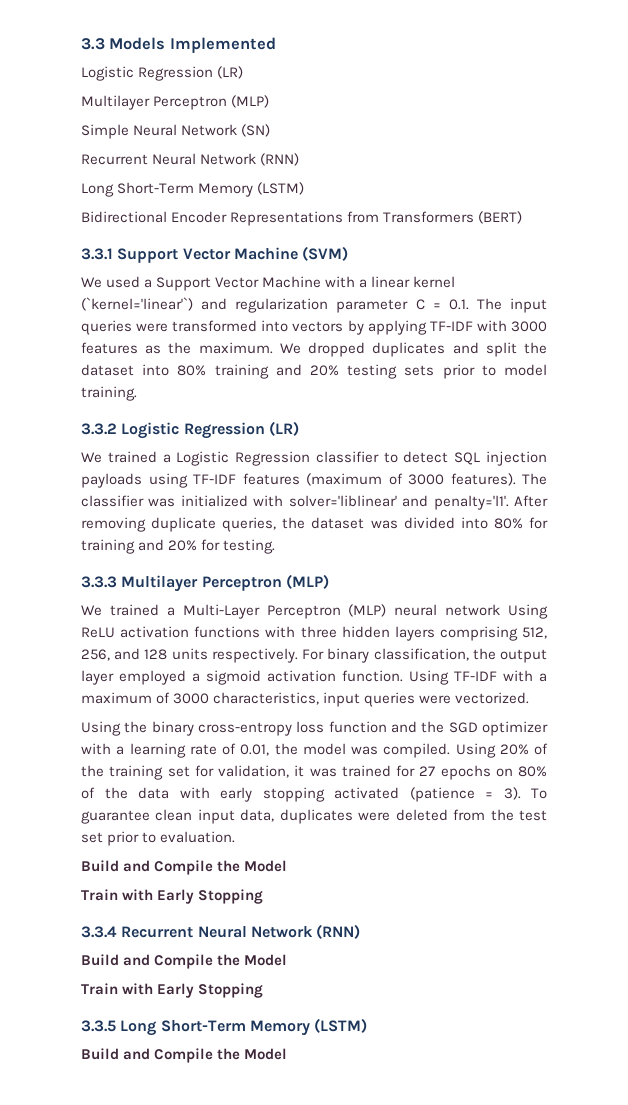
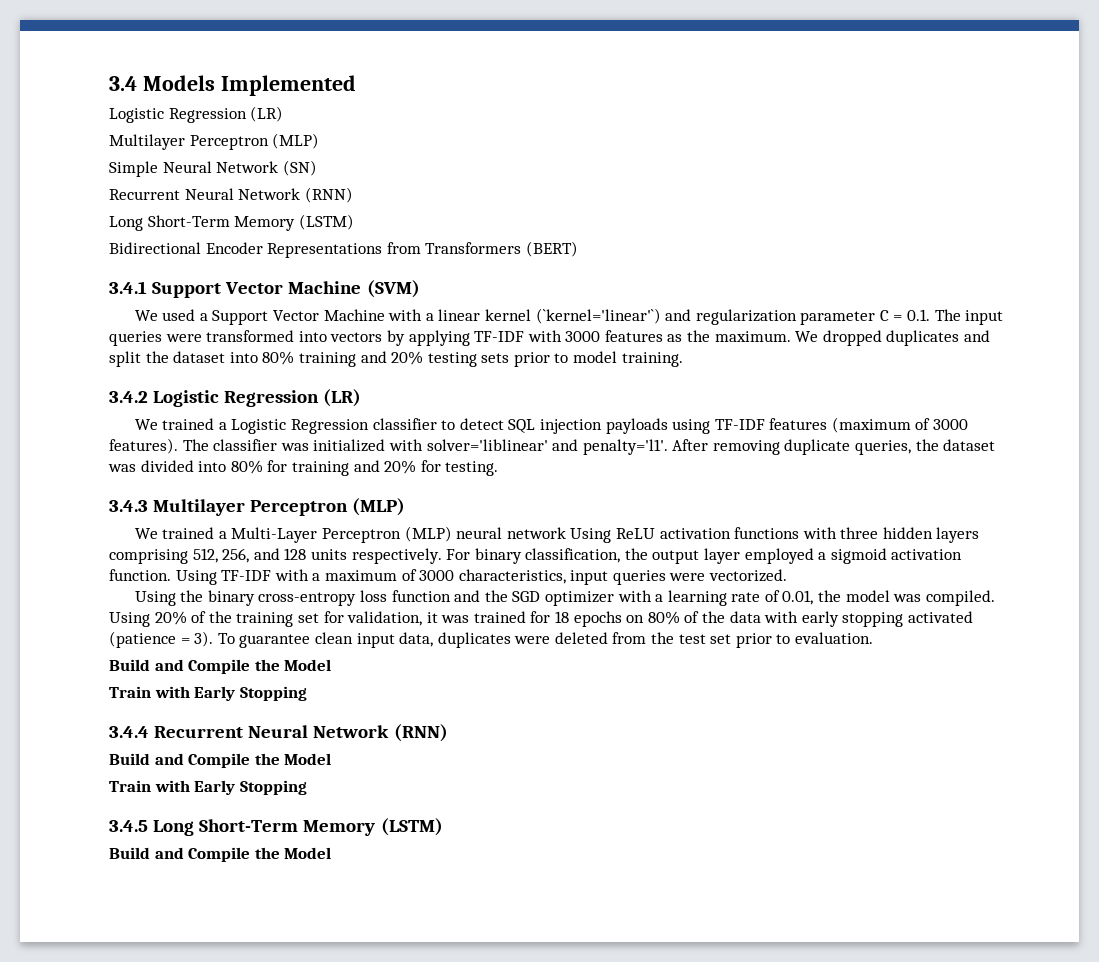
[81,38,105,50] 3.3 -> [109,76,137,91] 3.4
[81,248,113,260] 3.3.1 -> [109,281,147,294] 3.4.1
[81,423,117,435] 3.3.2 -> [109,391,148,403] 3.4.2
[81,576,117,588] 3.3.3 -> [109,500,148,512] 3.4.3
[419,766,436,776] 27 -> [555,611,570,623] 18
[81,926,117,938] 3.3.4 -> [109,726,149,738] 3.4.4
[81,1020,116,1032] 3.3.5 -> [109,820,148,832] 3.4.5

